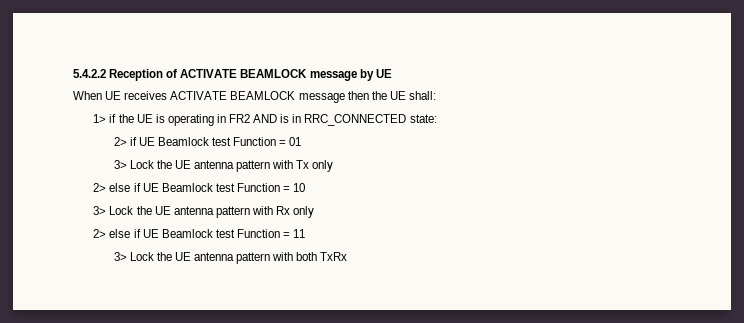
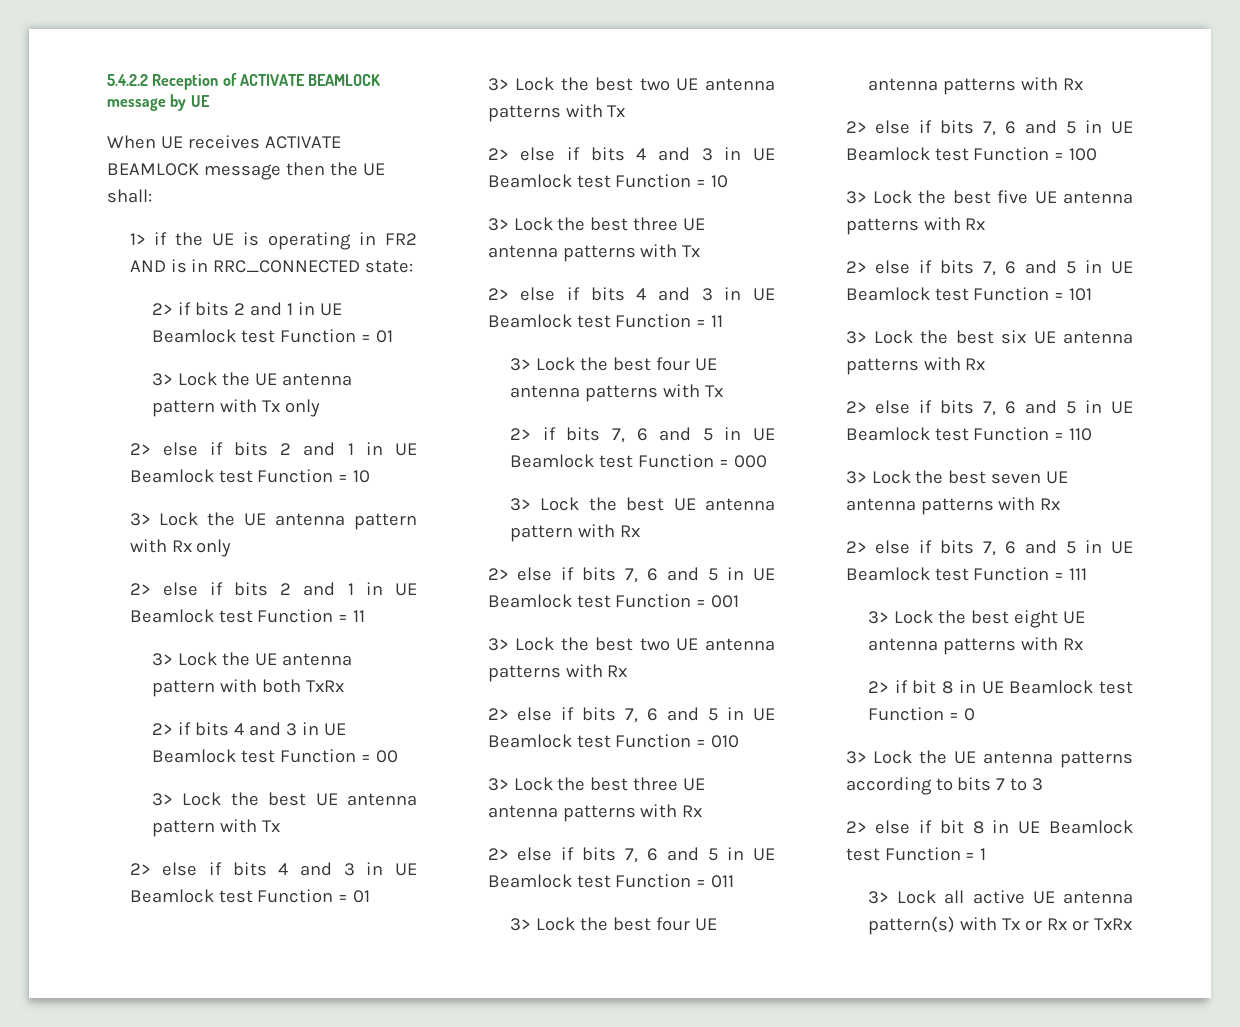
(137, 141) none -> [194,302,315,316] bits 2 and 1 in
(141, 187) none -> [234,442,383,456] bits 2 and 1 in
(141, 233) none -> [234,582,383,596] bits 2 and 1 in
(348, 256) none -> [151,722,346,736] [151,749,398,763] [151,792,417,806] [151,819,280,837] [129,862,418,876] [129,889,371,903] [487,77,775,91] [487,104,626,122] [487,147,775,161] [487,174,729,188] [487,217,706,231] [487,244,701,262] [487,287,775,301] [487,314,724,328] [509,357,717,371] [509,384,723,402] [509,427,775,443] [509,454,767,468] [509,497,775,511] [509,524,640,542] [487,567,775,583] [487,594,740,608] [487,637,775,651] [487,664,628,682] [487,707,775,723] [487,734,740,748] [487,777,706,791] [487,804,703,822] [487,847,775,863] [487,874,735,888] [509,917,717,931] [867,77,1083,95] [845,120,1133,136] [845,147,1098,161] [845,190,1133,204] [845,217,986,235] [845,260,1133,276] [845,287,1093,301] [845,330,1133,344] [845,357,986,375] [845,400,1133,416] [845,427,1093,441] [845,470,1069,484] [845,497,1061,515] [845,540,1133,556] [845,567,1088,581] [867,610,1085,628] [867,637,1083,655] [867,680,1133,694] [867,707,975,721] [845,750,1133,768] [845,777,1044,795] [845,820,1133,834] [845,847,987,861] [867,890,1133,904] [867,916,1132,935] // 2> if bits 4 and 3 in UE Beamlock test Function = 00 // 3> Lock the best UE antenna pattern with Tx // 2> else if bits 4 and 3 in UE Beamlock test Function = 01 // 3> Lock the best two UE antenna patterns with Tx // 2> else if bits 4 and 3 in UE Beamlock test Function = 10 // 3> Lock the best three UE antenna patterns with Tx // 2> else if bits 4 and 3 in UE Beamlock test Function = 11 // 3> Lock the best four UE antenna patterns with Tx // 2> if bits 7, 6 and 5 in UE Beamlock test Function = 000 // 3> Lock the best UE antenna pattern with Rx // 2> else if bits 7, 6 and 5 in UE Beamlock test Function = 001 // 3> Lock the best two UE antenna patterns with Rx // 2> else if bits 7, 6 and 5 in UE Beamlock test Function = 010 // 3> Lock the best three UE antenna patterns with Rx // 2> else if bits 7, 6 and 5 in UE Beamlock test Function = 011 // 3> Lock the best four UE antenna patterns with Rx // 2> else if bits 7, 6 and 5 in UE Beamlock test Function = 100 // 3> Lock the best five UE antenna patterns with Rx // 2> else if bits 7, 6 and 5 in UE Beamlock test Function = 101 // 3> Lock the best six UE antenna patterns with Rx // 2> else if bits 7, 6 and 5 in UE Beamlock test Function = 110 // 3> Lock the best seven UE antenna patterns with Rx // 2> else if bits 7, 6 and 5 in UE Beamlock test Function = 111 // 3> Lock the best eight UE antenna patterns with Rx // 2> if bit 8 in UE Beamlock test Function = 0 // 3> Lock the UE antenna patterns according to bits 7 to 3 // 2> else if bit 8 in UE Beamlock test Function = 1 // 3> Lock all active UE antenna pattern(s) with Tx or Rx or TxRx

